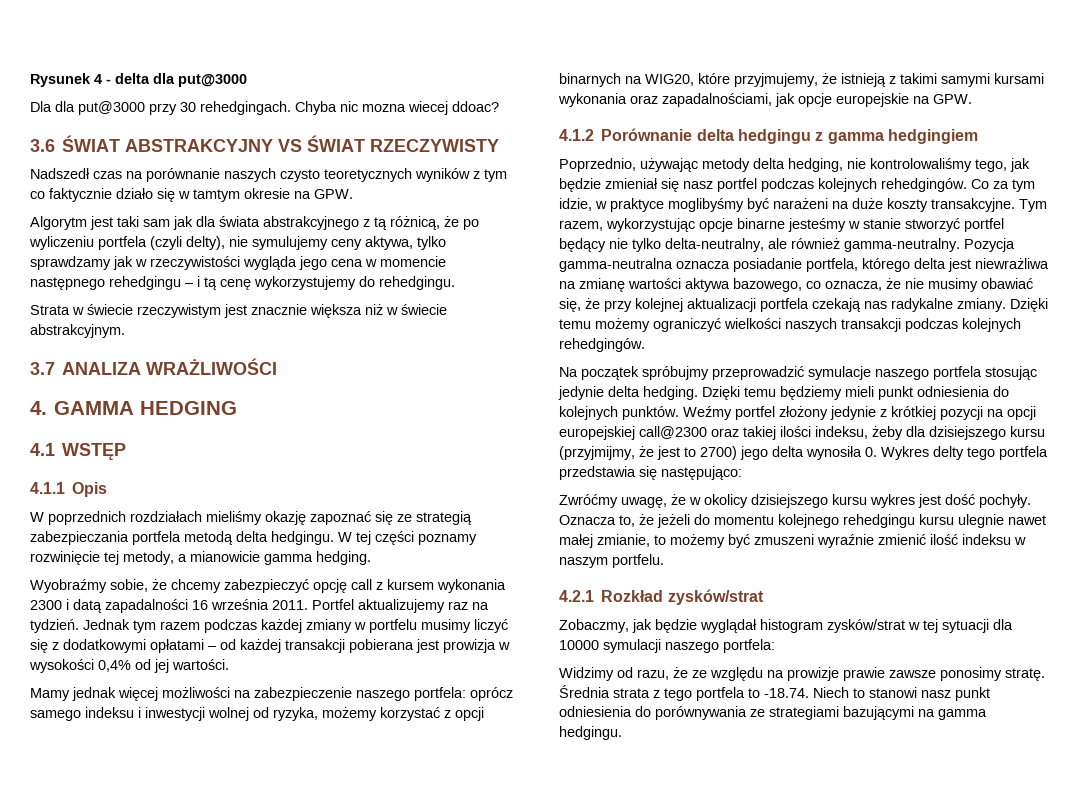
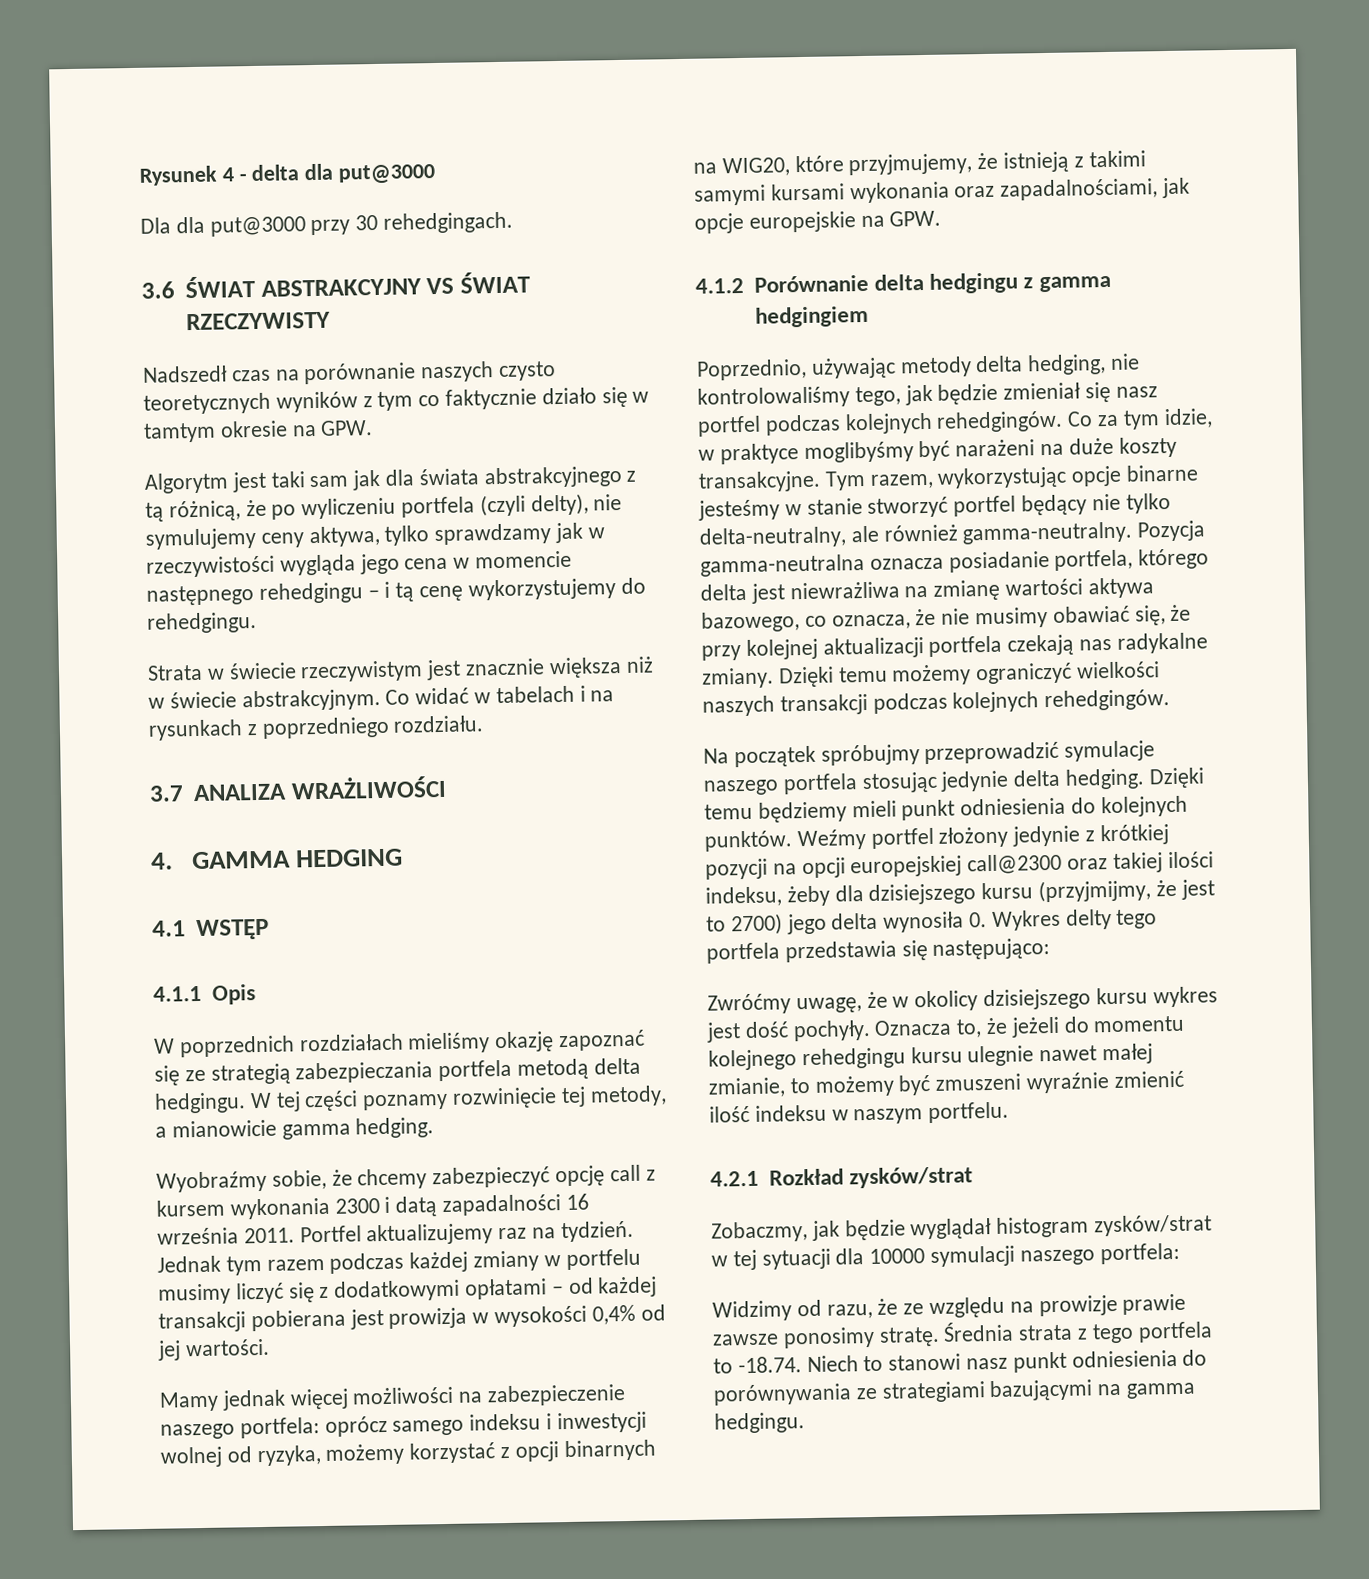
[295,101,499,115] Chyba nic mozna wiecej ddoac? -> (514, 222) none
(125, 331) none -> [385,685,615,705] [148,715,485,741] Co widać w tabelach i na rysunkach z poprzedniego rozdziału.

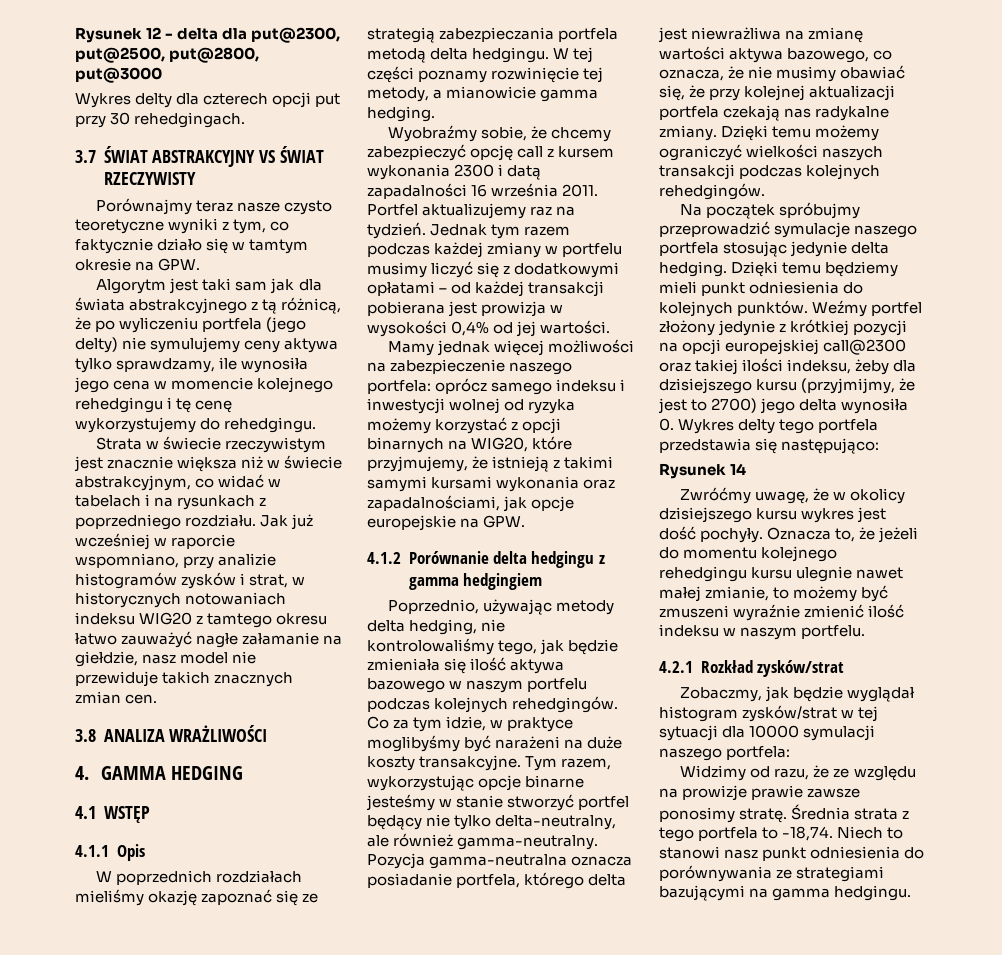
[139,165,234,186] Rysunek 4 -> [75,27,162,43] Rysunek 12
[338,163,437,185] [140,216,306,237] put@3000 // Dla dla put@3000 -> [251,27,341,43] [75,47,260,63] [75,67,162,83] [75,92,341,108] put@2300, put@2500, put@2800, put@3000 // Wykres delty dla czterech opcji put
[141,281,175,299] 3.6 -> [75,150,96,163] 3.7
[142,361,557,385] [143,391,414,415] Nadszedł czas na porównanie naszych czysto teoretycznych wyników z tym -> [96,198,333,215] [75,218,267,234] Porównajmy teraz nasze czysto teoretyczne wyniki z tym,
[479,493,589,517] (czyli delty), -> [266,317,307,333] [75,337,118,353] (jego delty)
[308,522,605,548] [146,550,573,578] [146,581,415,606] aktywa, tylko sprawdzamy jak w rzeczywistości wygląda jego cena w momencie następnego rehedgingu – i tą -> [284,338,339,353] [75,357,309,373] [74,377,334,393] [75,397,192,413] aktywa tylko sprawdzamy, ile wynosiła jego cena w momencie kolejnego rehedgingu i tę
[241,688,411,712] abstrakcyjnym. Co -> [75,475,215,491] abstrakcyjnym, co
[149,785,184,802] // 3.7 -> [260,514,314,530] [75,533,236,550] [75,553,277,569] [75,572,306,589] [75,592,287,608] [75,612,328,628] [75,631,343,648] [75,651,257,667] [75,671,294,687] [75,691,158,704] [75,729,96,742] Jak już wcześniej w raporcie wspomniano, przy analizie histogramów zysków i strat, w historycznych notowaniach indeksu WIG20 z tamtego okresu łatwo zauważyć nagłe załamanie na giełdzie, nasz model nie przewiduje takich znacznych zmian cen. // 3.8
[256,1445,322,1467] ryzyka, -> [528,399,576,414] ryzyka
[1003,381,1158,403] [697,415,761,437] zmieniał się nasz portfel -> [367,657,565,674] [367,678,588,693] zmieniała się ilość aktywa bazowego w naszym portfelu
(1051, 949) none -> [659,463,747,479] // Rysunek 14
[737,1356,802,1374] -18.74. -> [782,826,834,841] -18,74.

